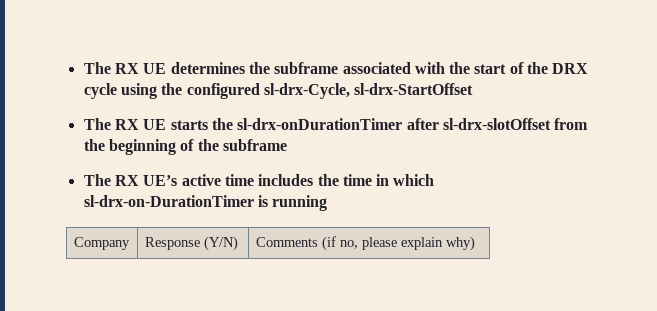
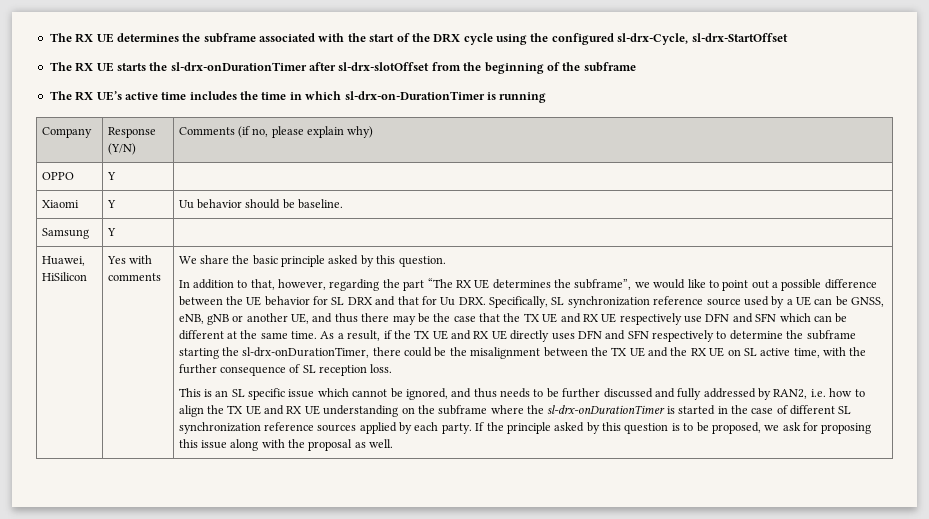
(475, 243) none -> [41,172,74,180] [106,172,116,180] [41,200,79,208] [106,200,116,208] [178,199,344,209] [41,228,89,239] [106,228,116,236] [41,256,85,266] [41,272,87,281] [106,255,152,264] [107,273,161,281] [178,255,446,267] [178,278,877,291] [178,296,885,308] [178,313,848,325] [178,330,856,342] [178,347,867,359] [178,364,393,376] [178,388,865,400] [178,405,852,417] [178,422,872,434] [178,439,394,451] // OPPO | Y | // Xiaomi | Y | Uu behavior should be baseline. // Samsung | Y | // Huawei, HiSilicon | Yes with comments | We share the basic principle asked by this question. // In addition to that, however, regarding the part “The RX UE determines the subframe”, we would like to point out a possible difference between the UE behavior for SL DRX and that for Uu DRX. Specifically, SL synchronization reference source used by a UE can be GNSS, eNB, gNB or another UE, and thus there may be the case that the TX UE and RX UE respectively use DFN and SFN which can be different at the same time. As a result, if the TX UE and RX UE directly uses DFN and SFN respectively to determine the subframe starting the sl-drx-onDurationTimer, there could be the misalignment between the TX UE and the RX UE on SL active time, with the further consequence of SL reception loss. // This is an SL specific issue which cannot be ignored, and thus needs to be further discussed and fully addressed by RAN2, i.e. how to align the TX UE and RX UE understanding on the subframe where the sl-drx-onDurationTimer is started in the case of different SL synchronization reference sources applied by each party. If the principle asked by this question is to be proposed, we ask for proposing this issue along with the proposal as well.

